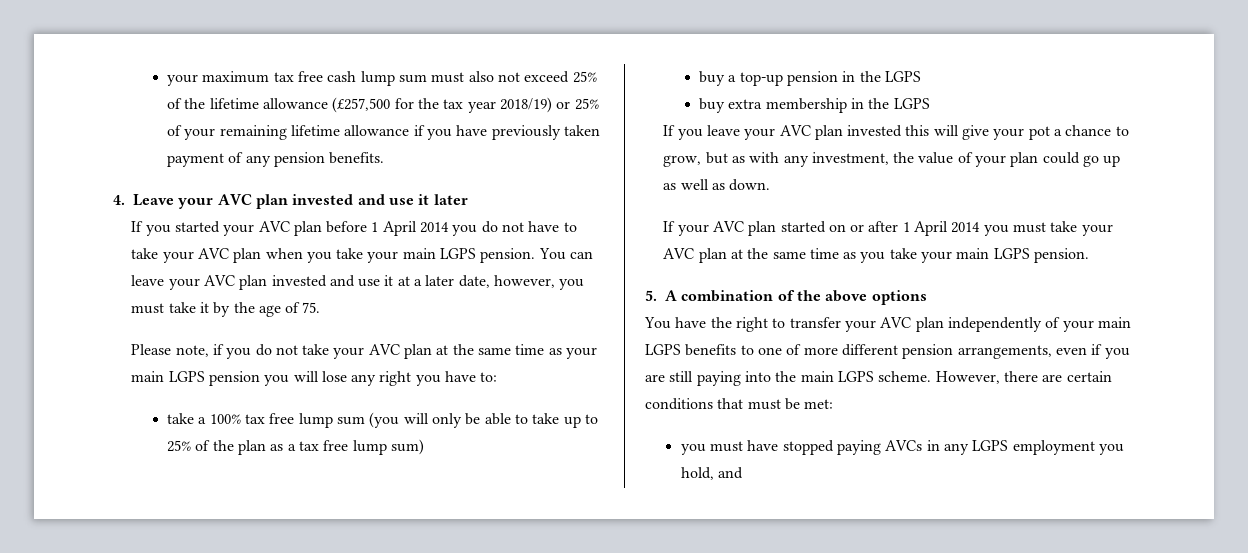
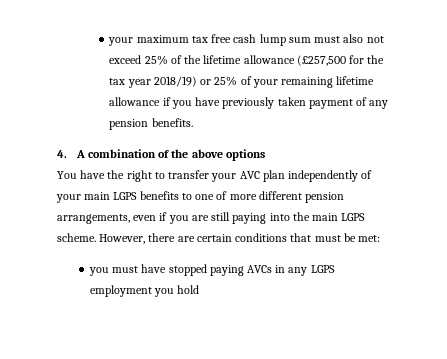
[133,194,468,209] [131,221,577,236] [131,248,594,263] [131,275,585,290] [131,302,321,317] [131,344,598,359] [131,371,498,386] [167,412,598,428] [167,439,424,455] [699,71,922,86] [699,98,930,113] [663,125,1129,140] [663,152,1121,167] [663,179,771,191] [663,221,1113,236] [663,248,1090,263] [645,290,657,301] Leave your AVC plan invested and use it later // If you started your AVC plan before 1 April 2014 you do not have to take your AVC plan when you take your main LGPS pension. You can leave your AVC plan invested and use it at a later date, however, you must take it by the age of 75. // Please note, if you do not take your AVC plan at the same time as your main LGPS pension you will lose any right you have to: // take a 100% tax free lump sum (you will only be able to take up to 25% of the plan as a tax free lump sum) // buy a top-up pension in the LGPS // buy extra membership in the LGPS // If you leave your AVC plan invested this will give your pot a chance to grow, but as with any investment, the value of your plan could go up as well as down. // If your AVC plan started on or after 1 April 2014 you must take your AVC plan at the same time as you take your main LGPS pension. // 5. -> (67, 154) none
[680,467,744,480] hold, and -> [177,285,200,294] hold

